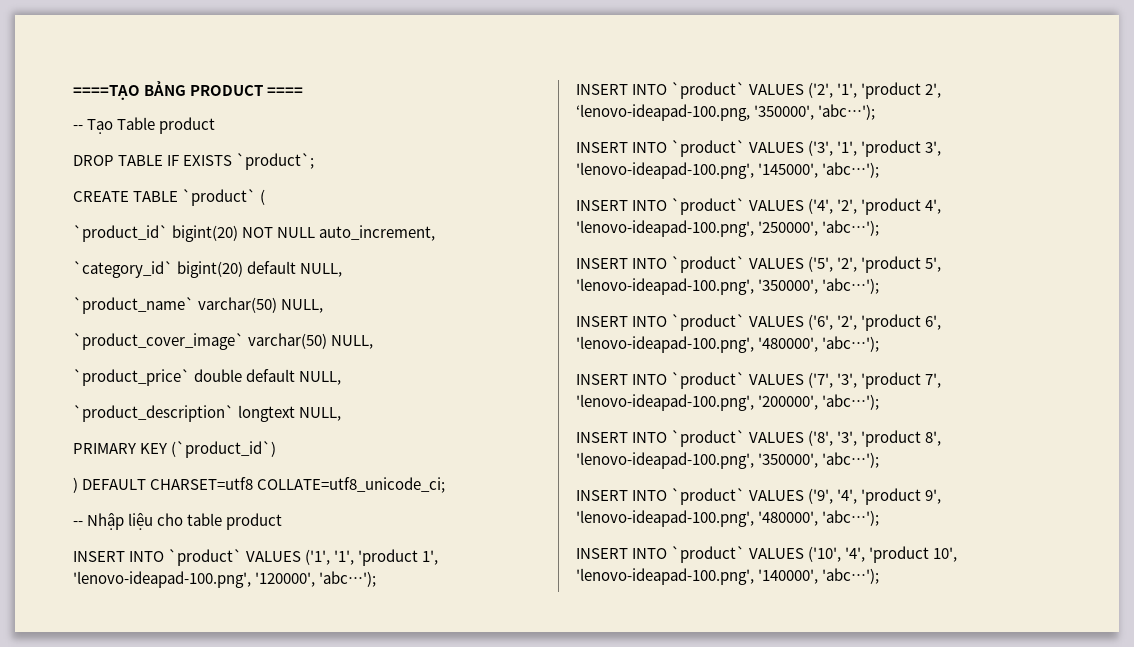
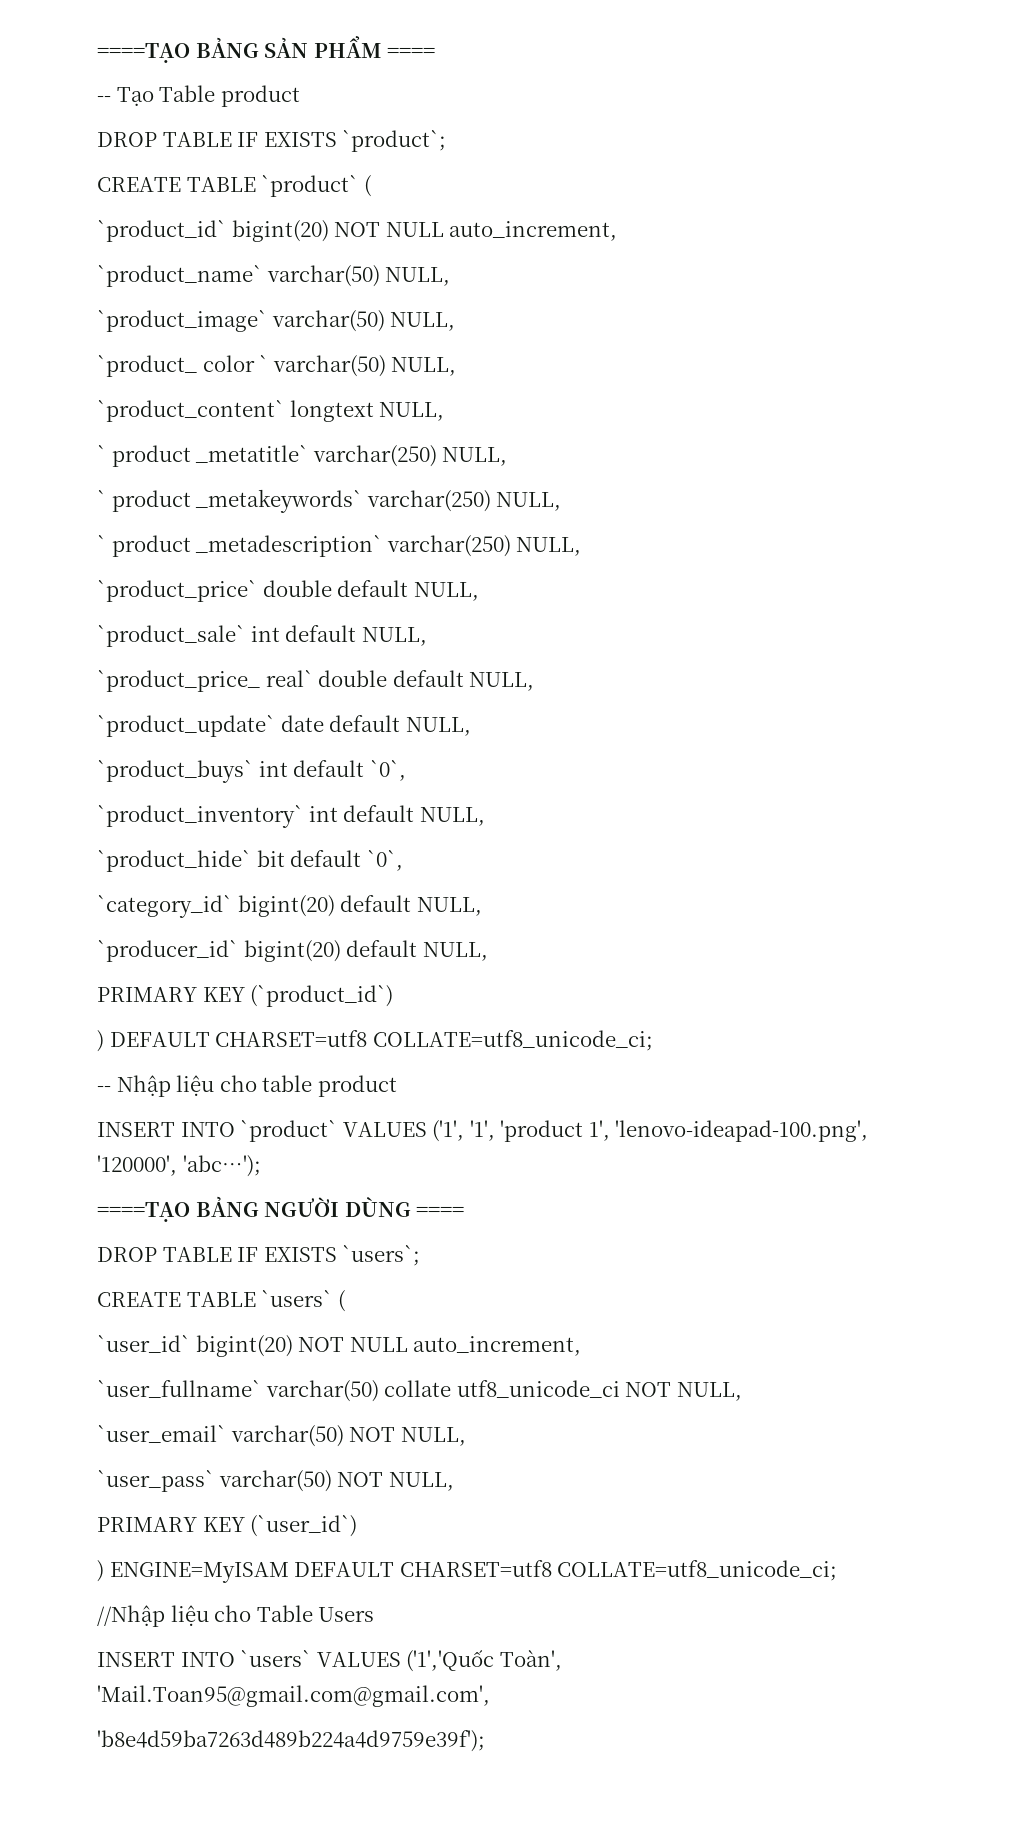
[73,81,264,100] ====TẠO BẢNG PRODUCT -> [97,36,382,63] ====TẠO BẢNG SẢN PHẨM
[73,261,343,278] // `category_id` bigint(20) default NULL, -> (618, 231) none
[73,333,374,350] [73,369,342,386] [73,405,296,422] `product_cover_image` varchar(50) NULL, // `product_price` double default NULL, // `product_description` longtext -> [97,310,456,332] [97,355,457,377] [97,400,445,422] [97,445,508,467] [97,489,562,513] [97,535,582,557] [97,580,479,602] [97,625,427,647] [97,670,535,692] [97,715,471,737] [97,760,406,783] [97,805,485,828] [97,850,403,872] [97,895,482,918] [97,940,418,962] `product_image` varchar(50) NULL, // `product_ color ` varchar(50) NULL, // `product_content` longtext NULL, // ` product _metatitle` varchar(250) NULL, // ` product _metakeywords` varchar(250) NULL, // ` product _metadescription` varchar(250) NULL, // `product_price` double default NULL, // `product_sale` int default NULL, // `product_price_ real` double default NULL, // `product_update` date default NULL, // `product_buys` int default `0`, // `product_inventory` int default NULL, // `product_hide` bit default `0`, // `category_id` bigint(20) default NULL, // `producer_id` bigint(20) default
[576,82,942,99] [576,104,876,121] [576,140,942,157] [576,162,880,179] [576,198,942,215] [576,220,880,237] [576,256,942,273] [576,278,880,295] [576,314,942,331] [576,336,880,353] [576,372,942,389] [576,394,880,411] [576,430,942,447] [576,452,880,469] [576,488,942,505] [576,510,880,527] [576,546,958,563] [576,568,880,585] INSERT INTO `product` VALUES ('2', '1', 'product 2', ‘lenovo-ideapad-100.png, '350000', 'abc…'); // INSERT INTO `product` VALUES ('3', '1', 'product 3', 'lenovo-ideapad-100.png', '145000', 'abc…'); // INSERT INTO `product` VALUES ('4', '2', 'product 4', 'lenovo-ideapad-100.png', '250000', 'abc…'); // INSERT INTO `product` VALUES ('5', '2', 'product 5', 'lenovo-ideapad-100.png', '350000', 'abc…'); // INSERT INTO `product` VALUES ('6', '2', 'product 6', 'lenovo-ideapad-100.png', '480000', 'abc…'); // INSERT INTO `product` VALUES ('7', '3', 'product 7', 'lenovo-ideapad-100.png', '200000', 'abc…'); // INSERT INTO `product` VALUES ('8', '3', 'product 8', 'lenovo-ideapad-100.png', '350000', 'abc…'); // INSERT INTO `product` VALUES ('9', '4', 'product 9', 'lenovo-ideapad-100.png', '480000', 'abc…'); // INSERT INTO `product` VALUES ('10', '4', 'product 10', 'lenovo-ideapad-100.png', '140000', 'abc…'); -> [97,1196,465,1222] [97,1245,421,1266] [97,1290,345,1312] [97,1335,582,1357] [97,1380,742,1402] [97,1425,466,1447] [97,1470,454,1492] [97,1515,358,1537] [97,1560,838,1583] [97,1605,375,1627] [97,1650,562,1672] [97,1685,490,1707] [97,1730,485,1752] ====TẠO BẢNG NGƯỜI DÙNG ==== // DROP TABLE IF EXISTS `users`; // CREATE TABLE `users` ( // `user_id` bigint(20) NOT NULL auto_increment, // `user_fullname` varchar(50) collate utf8_unicode_ci NOT NULL, // `user_email` varchar(50) NOT NULL, // `user_pass` varchar(50) NOT NULL, // PRIMARY KEY (`user_id`) // ) ENGINE=MyISAM DEFAULT CHARSET=utf8 COLLATE=utf8_unicode_ci; // //Nhập liệu cho Table Users // INSERT INTO `users` VALUES ('1','Quốc Toàn', 'Mail.Toan95@gmail.com@gmail.com', // 'b8e4d59ba7263d489b224a4d9759e39f');

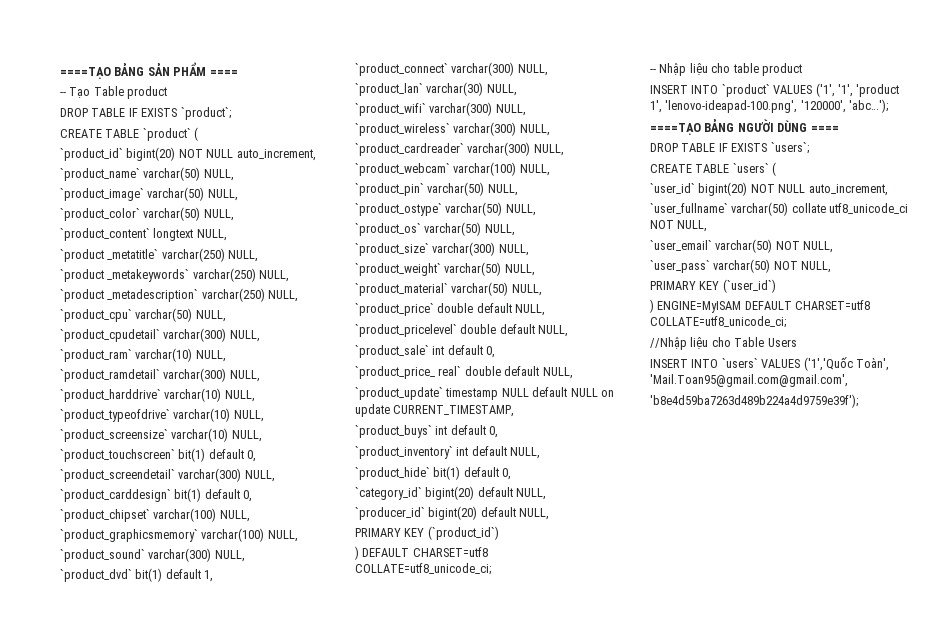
[97,355,269,377] `product_ color ` -> [60,208,140,221] `product_color`
[97,445,191,467] ` product -> [60,249,104,262] `product
[97,490,191,512] ` product -> [60,269,104,282] `product
[97,535,191,557] ` product -> [60,289,104,302] `product
(582, 546) none -> [60,308,226,322] [60,328,260,342] [60,348,226,362] [60,368,260,382] [60,388,255,402] [60,408,264,422] [60,428,262,442] [60,448,257,462] [60,468,275,482] [60,488,253,502] [60,508,250,522] [60,528,298,542] [60,548,245,562] [60,568,214,582] [355,62,548,76] [355,82,517,96] [355,102,526,116] [355,122,550,136] [355,142,564,156] [355,162,550,176] [355,182,518,196] [355,202,536,216] [355,222,515,236] [355,242,529,256] [355,262,535,276] [355,282,542,296] // `product_cpu` varchar(50) NULL, // `product_cpudetail` varchar(300) NULL, // `product_ram` varchar(10) NULL, // `product_ramdetail` varchar(300) NULL, // `product_harddrive` varchar(10) NULL, // `product_typeofdrive` varchar(10) NULL, // `product_screensize` varchar(10) NULL, // `product_touchscreen` bit(1) default 0, // `product_screendetail` varchar(300) NULL, // `product_carddesign` bit(1) default 0, // `product_chipset` varchar(100) NULL, // `product_graphicsmemory` varchar(100) NULL, // `product_sound` varchar(300) NULL, // `product_dvd` bit(1) default 1, // `product_connect` varchar(300) NULL, // `product_lan` varchar(30) NULL, // `product_wifi` varchar(300) NULL, // `product_wireless` varchar(300) NULL, // `product_cardreader` varchar(300) NULL, // `product_webcam` varchar(100) NULL, // `product_pin` varchar(50) NULL, // `product_ostype` varchar(50) NULL, // `product_os` varchar(50) NULL, // `product_size` varchar(300) NULL, // `product_weight` varchar(50) NULL, // `product_material` varchar(50) NULL,
(479, 591) none -> [355,324,569,337] // `product_pricelevel` double default NULL,
[361,627,427,646] NULL, -> [486,346,496,358] 0,
[280,715,471,736] date default NULL, -> [445,387,614,400] [355,404,515,417] timestamp NULL default NULL on update CURRENT_TIMESTAMP,
[369,760,406,781] `0`, -> [489,426,499,438] 0,
[256,850,403,871] bit default `0`, -> [433,466,512,480] bit(1) default 0,

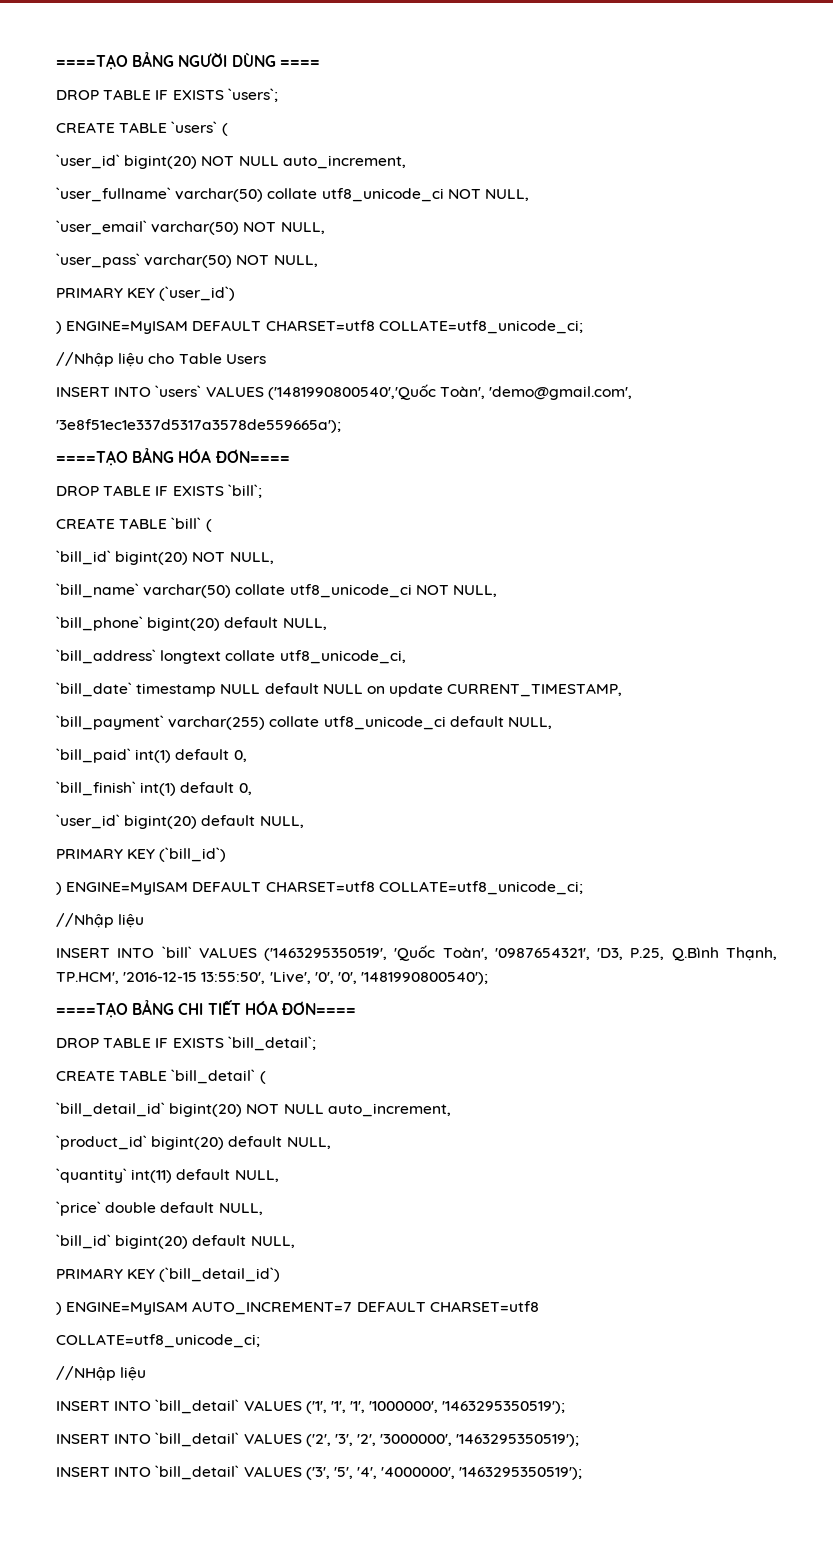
[60,62,238,79] [60,86,168,99] [60,107,231,120] [60,127,199,141] [60,147,316,161] [60,167,234,181] [60,187,238,201] [60,207,234,221] [60,228,227,241] [60,248,259,262] [60,268,290,282] [60,288,299,302] [60,308,226,322] [60,328,260,342] [60,348,226,362] [60,368,260,382] [60,388,255,402] [60,408,264,422] [60,428,262,442] [60,448,257,462] [60,468,275,482] [60,488,253,502] [60,508,250,522] [60,528,298,542] [60,548,245,562] [60,568,214,582] [355,62,548,76] [355,82,517,96] [355,102,526,116] [355,122,550,136] [355,142,564,156] [355,162,550,176] [355,182,518,196] [355,202,536,216] [355,222,515,236] [355,242,529,256] [355,262,535,276] [355,282,542,296] [355,303,546,316] [355,324,569,337] [355,345,496,358] [355,366,573,379] [355,387,614,400] [355,404,515,417] [355,425,499,438] [355,446,541,459] [355,466,512,480] [355,486,547,500] [355,506,550,520] [355,526,499,540] [355,546,488,560] [355,563,491,575] [650,63,802,76] [650,83,900,97] [650,99,889,113] [650,119,735,135] ====TẠO BẢNG SẢN PHẨM ==== // -- Tạo Table product // DROP TABLE IF EXISTS `product`; // CREATE TABLE `product` ( // `product_id` bigint(20) NOT NULL auto_increment, // `product_name` varchar(50) NULL, // `product_image` varchar(50) NULL, // `product_color` varchar(50) NULL, // `product_content` longtext NULL, // `product _metatitle` varchar(250) NULL, // `product _metakeywords` varchar(250) NULL, // `product _metadescription` varchar(250) NULL, // `product_cpu` varchar(50) NULL, // `product_cpudetail` varchar(300) NULL, // `product_ram` varchar(10) NULL, // `product_ramdetail` varchar(300) NULL, // `product_harddrive` varchar(10) NULL, // `product_typeofdrive` varchar(10) NULL, // `product_screensize` varchar(10) NULL, // `product_touchscreen` bit(1) default 0, // `product_screendetail` varchar(300) NULL, // `product_carddesign` bit(1) default 0, // `product_chipset` varchar(100) NULL, // `product_graphicsmemory` varchar(100) NULL, // `product_sound` varchar(300) NULL, // `product_dvd` bit(1) default 1, // `product_connect` varchar(300) NULL, // `product_lan` varchar(30) NULL, // `product_wifi` varchar(300) NULL, // `product_wireless` varchar(300) NULL, // `product_cardreader` varchar(300) NULL, // `product_webcam` varchar(100) NULL, // `product_pin` varchar(50) NULL, // `product_ostype` varchar(50) NULL, // `product_os` varchar(50) NULL, // `product_size` varchar(300) NULL, // `product_weight` varchar(50) NULL, // `product_material` varchar(50) NULL, // `product_price` double default NULL, // `product_pricelevel` double default NULL, // `product_sale` int default 0, // `product_price_ real` double default NULL, // `product_update` timestamp NULL default NULL on update CURRENT_TIMESTAMP, // `product_buys` int default 0, // `product_inventory` int default NULL, // `product_hide` bit(1) default 0, // `category_id` bigint(20) default NULL, // `producer_id` bigint(20) default NULL, // PRIMARY KEY (`product_id`) // ) DEFAULT CHARSET=utf8 COLLATE=utf8_unicode_ci; // -- Nhập liệu cho table product // INSERT INTO `product` VALUES ('1', '1', 'product 1', 'lenovo-ideapad-100.png', '120000', 'abc…'); // ====TẠO BẢNG -> [56,52,175,70] ====TẠO BẢNG
[803,357,889,371] [650,374,848,387] [650,394,858,408] ('1','Quốc Toàn', 'Mail.Toan95@gmail.com@gmail.com', // 'b8e4d59ba7263d489b224a4d9759e39f'); -> [267,384,633,400] [56,419,341,433] [56,448,290,466] [56,484,262,498] [56,517,212,532] [56,550,274,565] [56,583,497,598] [56,616,327,631] [56,649,406,664] [56,682,623,697] [56,715,552,730] [56,748,247,763] [56,781,252,796] [56,814,304,829] [56,847,227,862] [56,881,583,895] [56,913,145,928] [56,945,777,961] [56,971,489,985] [56,1000,356,1018] [56,1036,316,1051] [56,1069,266,1084] [56,1102,451,1117] [56,1135,331,1150] [56,1168,279,1183] [56,1201,263,1216] [56,1234,295,1249] [56,1267,281,1282] [56,1301,539,1315] [56,1334,260,1348] [56,1366,147,1381] [56,1399,566,1414] [56,1432,580,1447] [56,1465,583,1480] ('1481990800540','Quốc Toàn', 'demo@gmail.com', // '3e8f51ec1e337d5317a3578de559665a'); // ====TẠO BẢNG HÓA ĐƠN==== // DROP TABLE IF EXISTS `bill`; // CREATE TABLE `bill` ( // `bill_id` bigint(20) NOT NULL, // `bill_name` varchar(50) collate utf8_unicode_ci NOT NULL, // `bill_phone` bigint(20) default NULL, // `bill_address` longtext collate utf8_unicode_ci, // `bill_date` timestamp NULL default NULL on update CURRENT_TIMESTAMP, // `bill_payment` varchar(255) collate utf8_unicode_ci default NULL, // `bill_paid` int(1) default 0, // `bill_finish` int(1) default 0, // `user_id` bigint(20) default NULL, // PRIMARY KEY (`bill_id`) // ) ENGINE=MyISAM DEFAULT CHARSET=utf8 COLLATE=utf8_unicode_ci; // //Nhập liệu // INSERT INTO `bill` VALUES ('1463295350519', 'Quốc Toàn', '0987654321', 'D3, P.25, Q.Bình Thạnh, TP.HCM', '2016-12-15 13:55:50', 'Live', '0', '0', '1481990800540'); // ====TẠO BẢNG CHI TIẾT HÓA ĐƠN==== // DROP TABLE IF EXISTS `bill_detail`; // CREATE TABLE `bill_detail` ( // `bill_detail_id` bigint(20) NOT NULL auto_increment, // `product_id` bigint(20) default NULL, // `quantity` int(11) default NULL, // `price` double default NULL, // `bill_id` bigint(20) default NULL, // PRIMARY KEY (`bill_detail_id`) // ) ENGINE=MyISAM AUTO_INCREMENT=7 DEFAULT CHARSET=utf8 // COLLATE=utf8_unicode_ci; // //NHập liệu // INSERT INTO `bill_detail` VALUES ('1', '1', '1', '1000000', '1463295350519'); // INSERT INTO `bill_detail` VALUES ('2', '3', '2', '3000000', '1463295350519'); // INSERT INTO `bill_detail` VALUES ('3', '5', '4', '4000000', '1463295350519');

